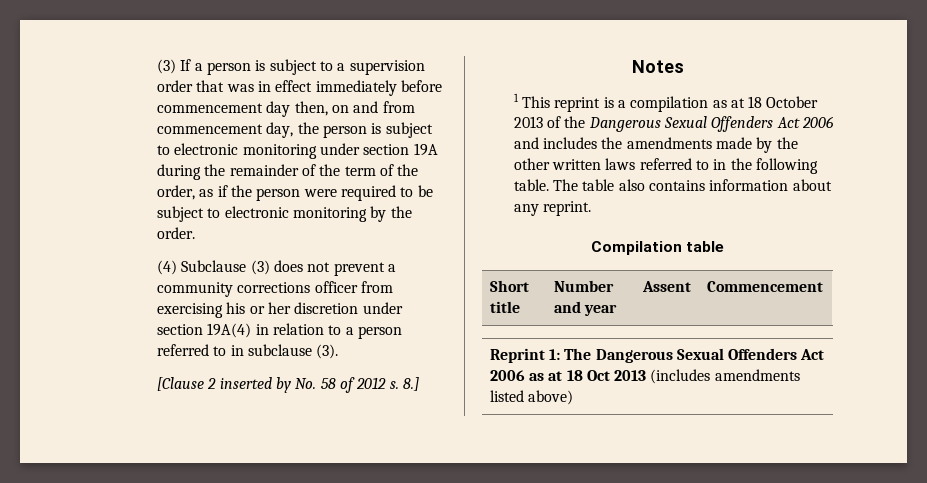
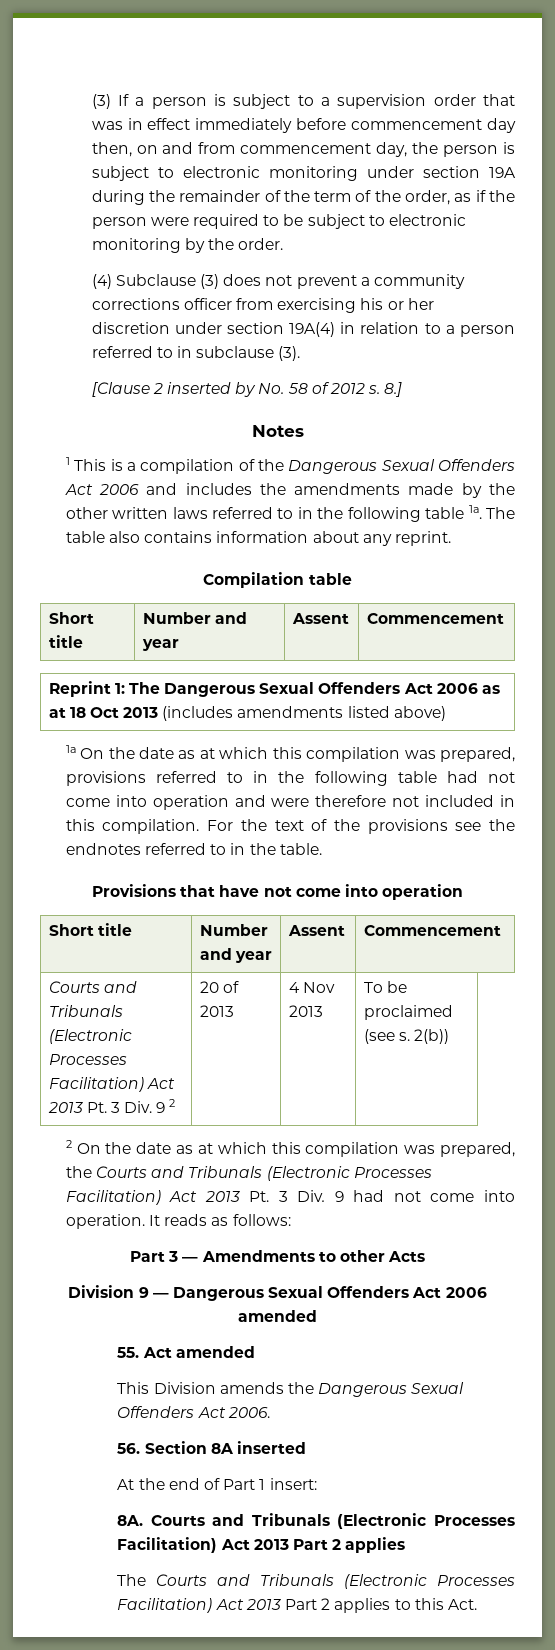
[554,97,601,112] reprint -> (107, 465) none
[712,96,819,108] [513,116,543,128] as at 18 October 2013 -> (235, 466) none
[513,179,549,191] table. -> [425,505,482,519] table 1a.
(573, 397) none -> [65,745,515,762] [65,771,515,786] [65,795,515,810] [65,819,515,834] [65,843,322,855] [91,884,464,900] [48,923,132,936] [199,924,268,936] [199,948,272,963] [287,925,345,936] [363,925,501,936] [48,981,137,993] [48,1005,123,1017] [48,1029,132,1044] [48,1054,127,1065] [48,1077,175,1092] [47,1099,176,1113] [199,981,239,993] [199,1005,234,1017] [288,982,335,993] [288,1005,323,1017] [363,981,407,993] [363,1005,453,1020] [363,1029,449,1044] [65,1140,515,1157] [65,1166,432,1181] [65,1190,515,1205] [65,1214,291,1229] [129,1250,426,1262] [68,1285,487,1301] [238,1310,317,1322] [117,1346,255,1358] [117,1382,465,1397] [117,1406,270,1418] [117,1441,306,1454] [117,1478,317,1490] [117,1513,515,1529] [117,1537,406,1553] [117,1574,515,1589] [117,1598,477,1613] // 1a On the date as at which this compilation was prepared, provisions referred to in the following table had not come into operation and were therefore not included in this compilation. For the text of the provisions see the endnotes referred to in the table. // Provisions that have not come into operation // Short title | Number and year | Assent | Commencement // Courts and Tribunals (Electronic Processes Facilitation) Act 2013 Pt. 3 Div. 9 2 | 20 of 2013 | 4 Nov 2013 | To be proclaimed (see s. 2(b)) // 2 On the date as at which this compilation was prepared, the Courts and Tribunals (Electronic Processes Facilitation) Act 2013 Pt. 3 Div. 9 had not come into operation. It reads as follows: // Part 3 — Amendments to other Acts // Division 9 — Dangerous Sexual Offenders Act 2006 amended // 55. Act amended // This Division amends the Dangerous Sexual Offenders Act 2006. // 56. Section 8A inserted // At the end of Part 1 insert: // 8A. Courts and Tribunals (Electronic Processes Facilitation) Act 2013 Part 2 applies // The Courts and Tribunals (Electronic Processes Facilitation) Act 2013 Part 2 applies to this Act.

